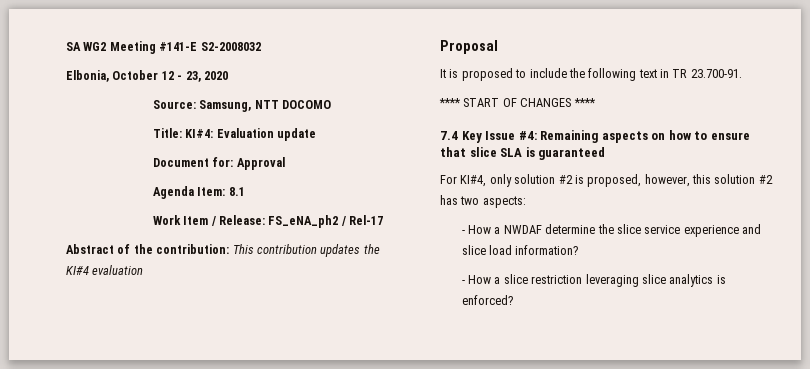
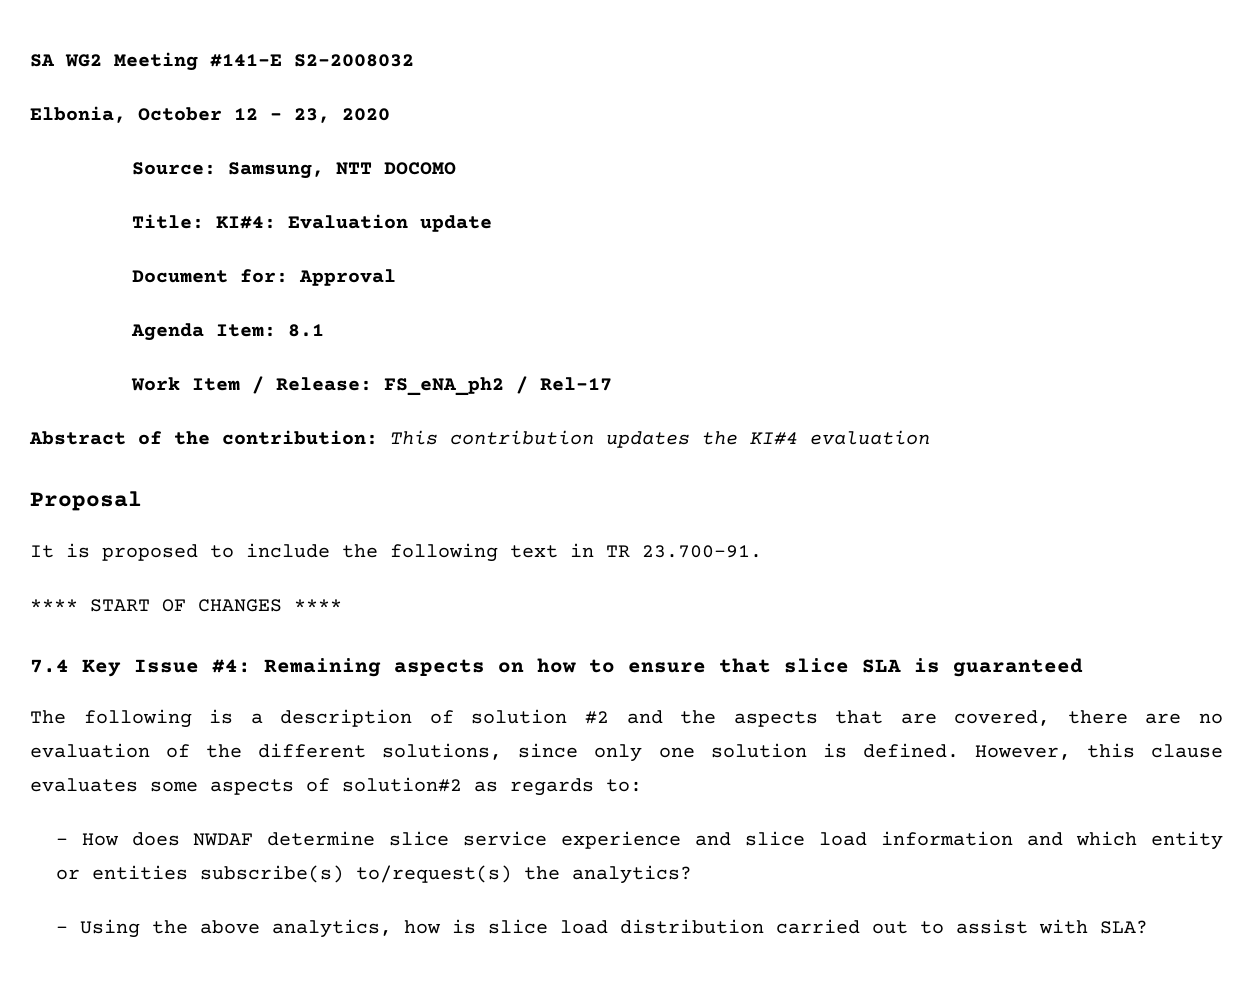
[440,174,773,187] [440,195,526,208] [461,225,501,234] For KI#4, only solution #2 is proposed, however, this solution #2 has two aspects: // - How a -> [30,709,1223,728] [30,743,1223,762] [30,777,642,796] [55,832,180,846] The following is a description of solution #2 and the aspects that are covered, there are no evaluation of the different solutions, since only one solution is defined. However, this clause evaluates some aspects of solution#2 as regards to: // - How does
[597,224,614,234] the -> (376, 838) none
[515,245,579,255] [461,274,726,287] [461,295,513,305] information? // - How a slice restriction leveraging slice analytics is enforced? -> [881,831,1223,850] [55,865,692,884] [55,919,1148,938] information and which entity or entities subscribe(s) to/request(s) the analytics? // - Using the above analytics, how is slice load distribution carried out to assist with SLA?

